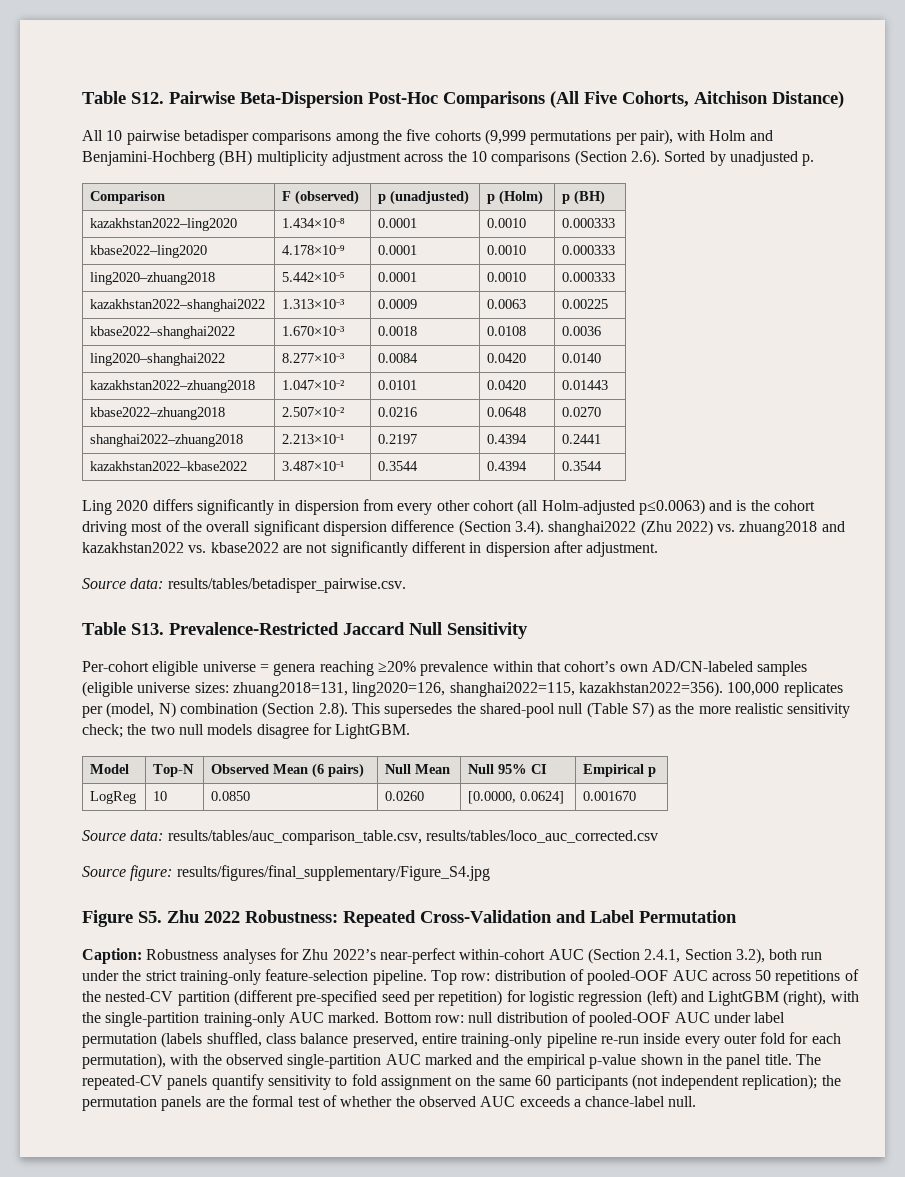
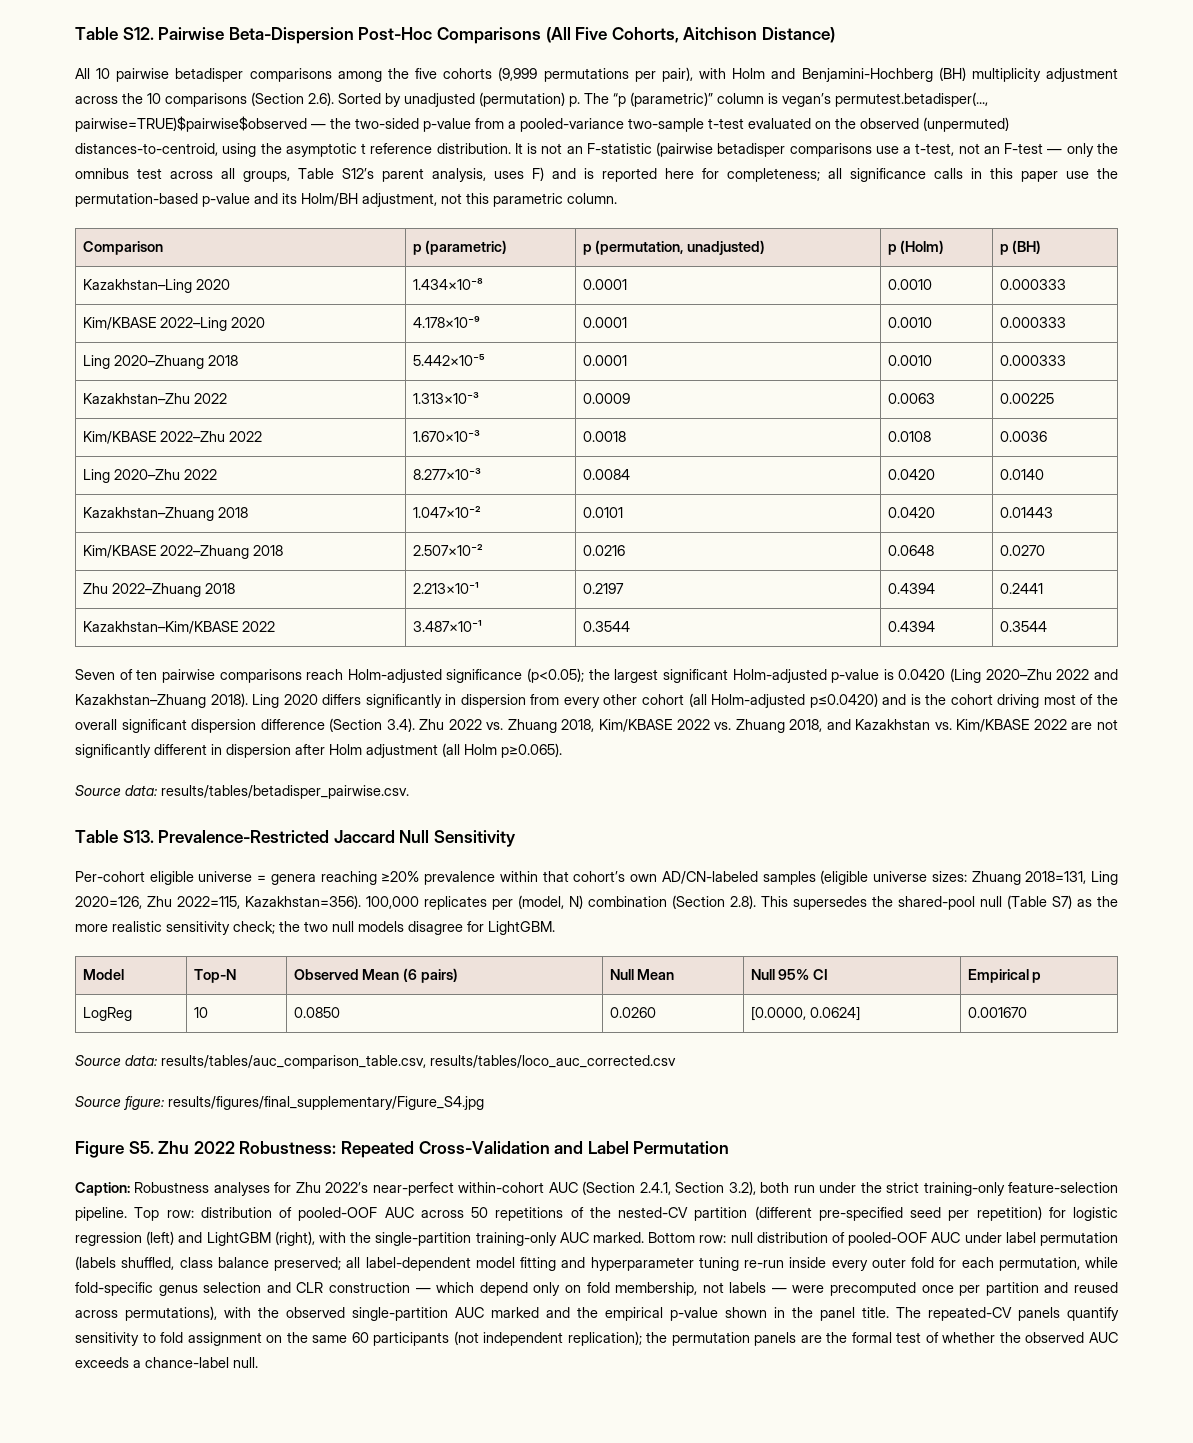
(798, 158) none -> [479,92,565,107] (permutation)
(815, 160) none -> [584,92,988,107] [75,116,1009,132] [75,142,1118,157] [75,167,1118,182] [75,193,617,207] The “p (parametric)” column is vegan’s permutest.betadisper(..., pairwise=TRUE)$pairwise$observed — the two-sided p-value from a pooled-variance two-sample t-test evaluated on the observed (unpermuted) distances-to-centroid, using the asymptotic t reference distribution. It is not an F-statistic (pairwise betadisper comparisons use a t-test, not an F-test — only the omnibus test across all groups, Table S12’s parent analysis, uses F) and is reported here for completeness; all significance calls in this paper use the permutation-based p-value and its Holm/BH adjustment, not this parametric column.
[282,190,360,205] [378,190,470,205] F (observed) | p (unadjusted) -> [412,240,508,255] [582,240,766,255] p (parametric) | p (permutation, unadjusted)
[90,218,238,231] kazakhstan2022–ling2020 -> [82,279,230,293] Kazakhstan–Ling 2020
[90,245,208,258] kbase2022–ling2020 -> [82,317,265,331] Kim/KBASE 2022–Ling 2020
[90,272,216,285] ling2020–zhuang2018 -> [82,355,238,369] Ling 2020–Zhuang 2018
[90,299,266,312] kazakhstan2022–shanghai2022 -> [82,393,227,404] Kazakhstan–Zhu 2022
[90,326,236,339] kbase2022–shanghai2022 -> [82,431,262,444] Kim/KBASE 2022–Zhu 2022
[90,353,226,366] ling2020–shanghai2022 -> [82,469,217,483] Ling 2020–Zhu 2022
[90,380,256,393] kazakhstan2022–zhuang2018 -> [82,507,248,521] Kazakhstan–Zhuang 2018
[90,407,226,420] kbase2022–zhuang2018 -> [82,545,283,559] Kim/KBASE 2022–Zhuang 2018
[90,434,244,447] shanghai2022–zhuang2018 -> [82,583,235,597] Zhu 2022–Zhuang 2018
[90,461,248,471] kazakhstan2022–kbase2022 -> [82,621,275,634] Kazakhstan–Kim/KBASE 2022
(603, 466) none -> [75,668,1119,683] [75,693,248,708] Seven of ten pairwise comparisons reach Holm-adjusted significance (p<0.05); the largest significant Holm-adjusted p-value is 0.0420 (Ling 2020–Zhu 2022 and Kazakhstan–Zhuang 2018).
[638,499,705,515] p≤0.0063) -> [809,693,878,708] p≤0.0420)
[548,520,845,536] [82,542,279,553] shanghai2022 (Zhu 2022) vs. zhuang2018 and kazakhstan2022 vs. kbase2022 -> [419,719,1067,733] Zhu 2022 vs. Zhuang 2018, Kim/KBASE 2022 vs. Zhuang 2018, and Kazakhstan vs. Kim/KBASE 2022
[586,542,659,557] adjustment. -> [329,743,562,758] Holm adjustment (all Holm p≥0.065).
[232,681,723,697] zhuang2018=131, ling2020=126, shanghai2022=115, kazakhstan2022=356). -> [971,871,1118,885] [75,895,361,909] Zhuang 2018=131, Ling 2020=126, Zhu 2022=115, Kazakhstan=356).
[352,1033,597,1048] preserved, entire training-only pipeline -> [274,1257,739,1271] preserved; all label-dependent model fitting and hyperparameter tuning
[82,1053,166,1069] permutation), -> [998,1257,1118,1271] [75,1282,1119,1296] [75,1306,217,1321] permutation, while fold-specific genus selection and CLR construction — which depend only on fold membership, not labels — were precomputed once per partition and reused across permutations),

